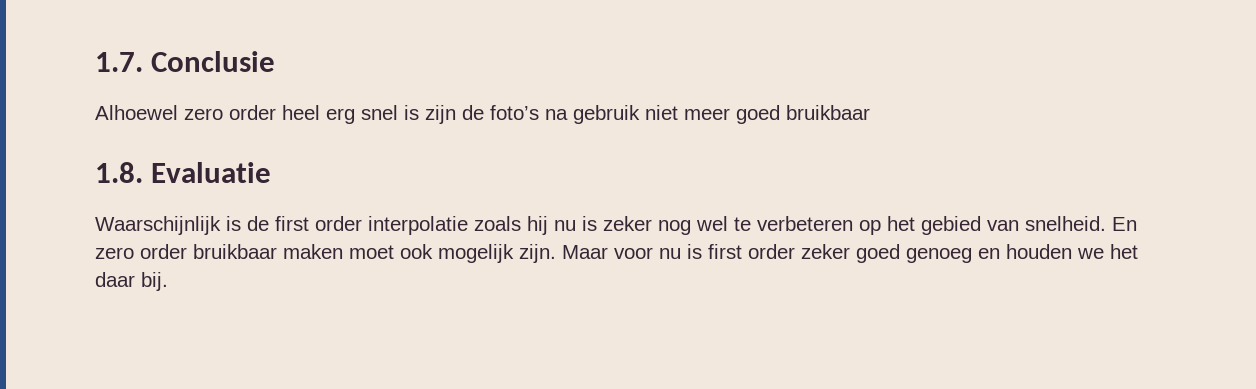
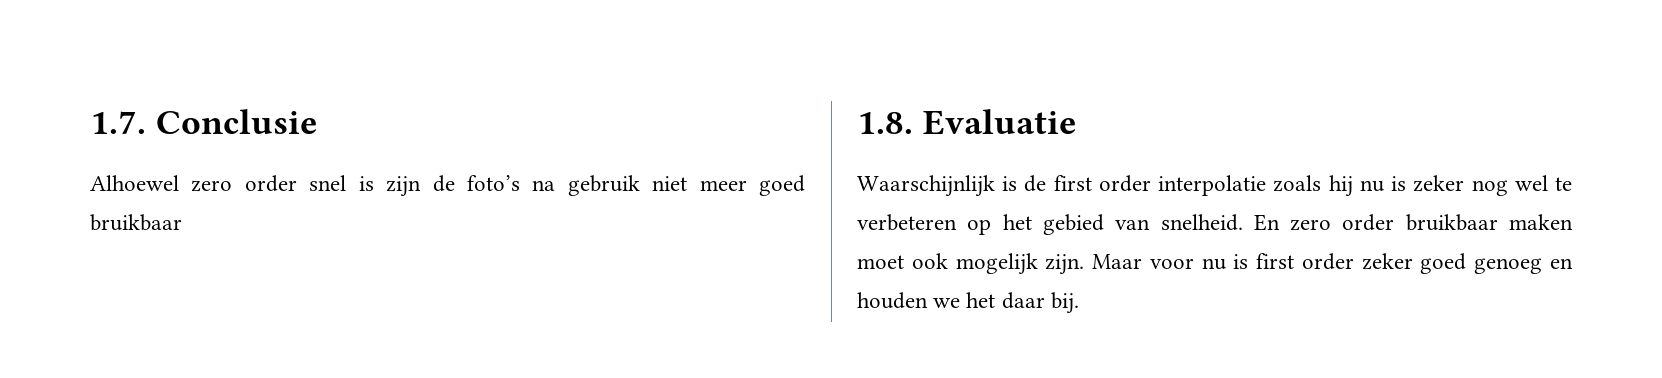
[282,105,355,124] heel erg -> (297, 183) none

